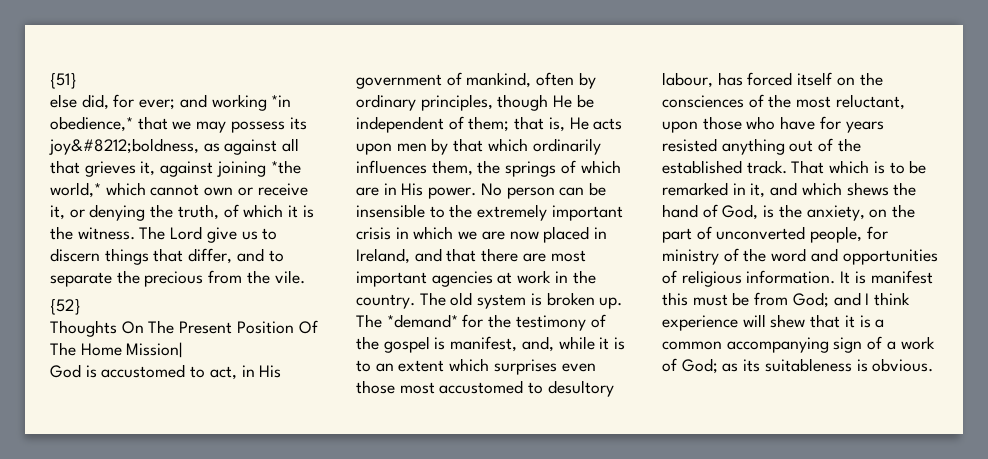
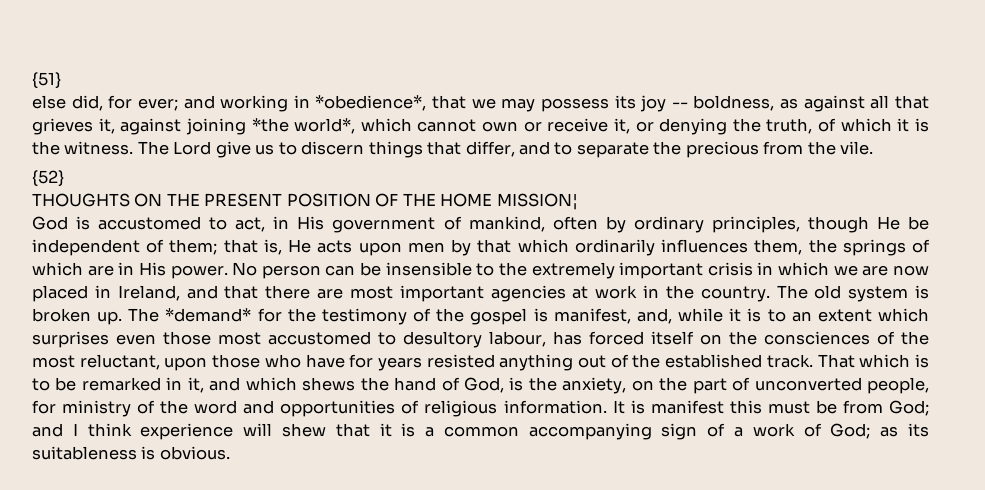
[271,95,292,107] [50,116,133,132] *in obedience,* -> [293,95,427,111] in *obedience*,
[49,138,199,155] joy&#8212;boldness, -> [640,95,775,112] joy -- boldness,
[50,182,101,198] world,* -> [294,118,356,134] world*,
[50,320,318,337] [50,342,183,358] Thoughts On The Present Position Of The Home Mission| -> [32,193,578,210] THOUGHTS ON THE PRESENT POSITION OF THE HOME MISSION¦

